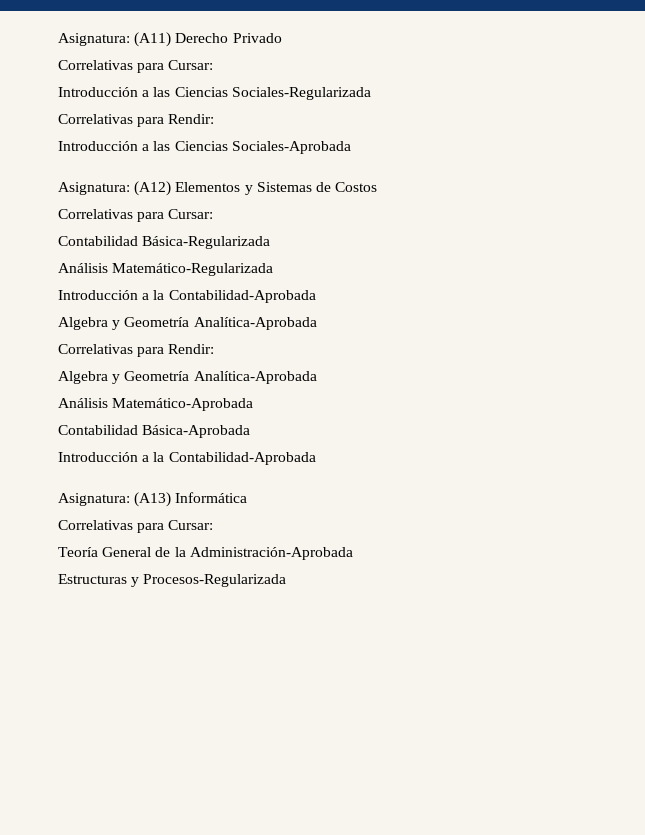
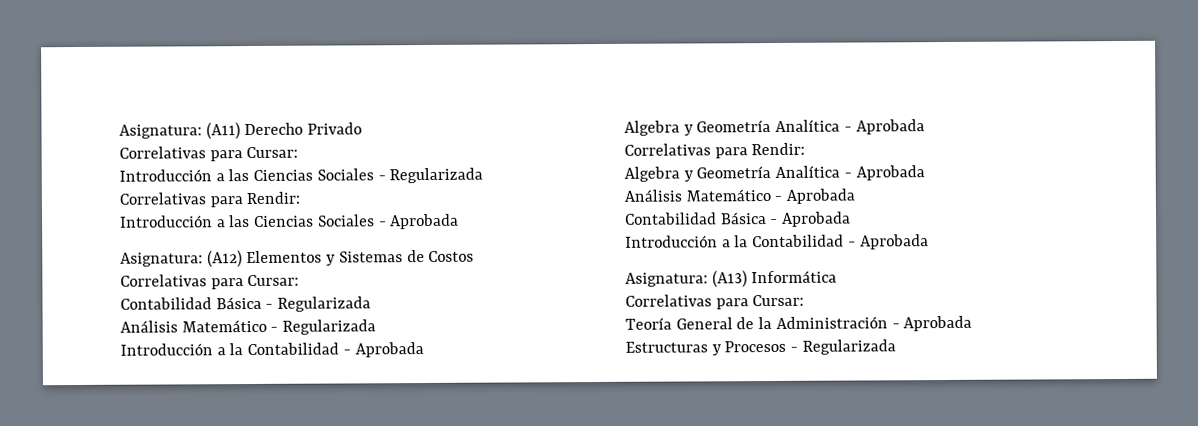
[231,87,371,100] Sociales-Regularizada -> [316,167,484,184] Sociales - Regularizada
[231,141,351,154] Sociales-Aprobada -> [317,213,460,230] Sociales - Aprobada
[142,236,271,249] [58,263,274,276] [58,290,316,303] [58,317,317,330] Básica-Regularizada // Análisis Matemático-Regularizada // Introducción a la Contabilidad-Aprobada // Algebra y Geometría Analítica-Aprobada -> [215,296,372,312] [120,319,377,335] [120,342,424,358] [624,119,925,136] Básica - Regularizada // Análisis Matemático - Regularizada // Introducción a la Contabilidad - Aprobada // Algebra y Geometría Analítica - Aprobada
[193,371,317,384] [58,398,254,411] [58,425,251,438] [58,452,316,465] Analítica-Aprobada // Análisis Matemático-Aprobada // Contabilidad Básica-Aprobada // Introducción a la Contabilidad-Aprobada -> [775,165,925,181] [624,188,856,204] [624,211,852,227] [625,234,929,250] Analítica - Aprobada // Análisis Matemático - Aprobada // Contabilidad Básica - Aprobada // Introducción a la Contabilidad - Aprobada
[189,547,353,560] Administración-Aprobada -> [775,315,973,332] Administración - Aprobada
[143,574,287,587] Procesos-Regularizada -> [724,339,896,355] Procesos - Regularizada

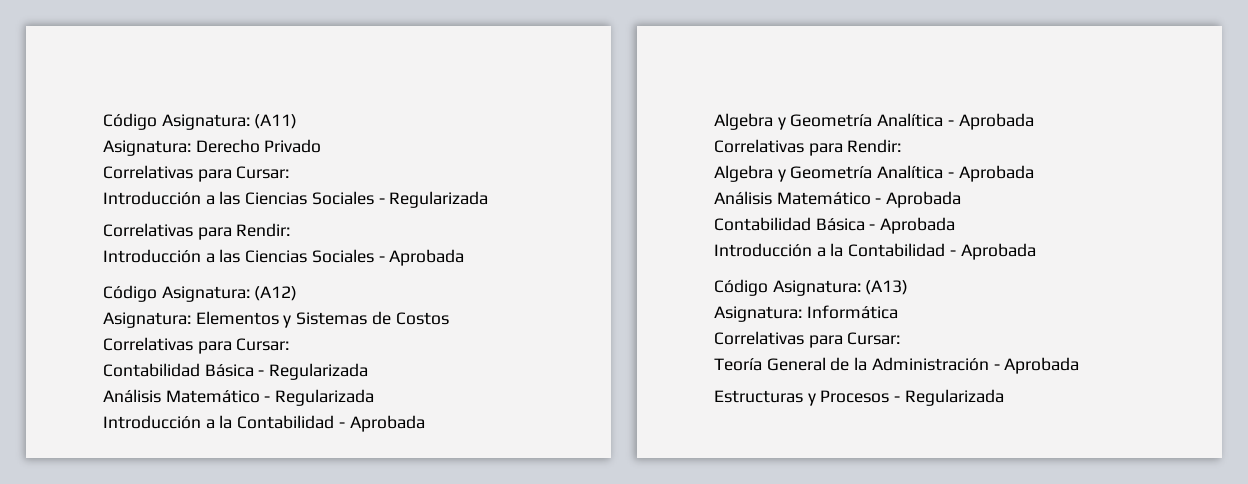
(119, 131) none -> [103,113,157,130] Código
(241, 131) none -> [103,140,191,156] // Asignatura:
(460, 221) none -> [103,285,157,302] Código
(243, 259) none -> [103,312,191,328] // Asignatura:
(929, 242) none -> [714,279,768,296] Código
(748, 279) none -> [714,306,802,322] // Asignatura:

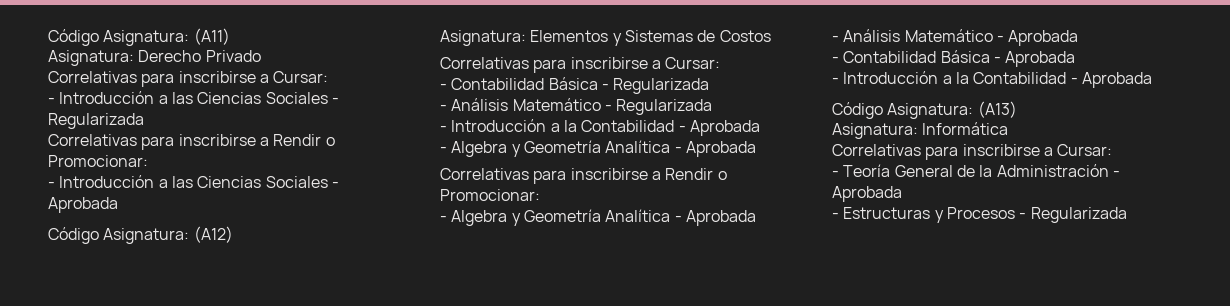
[236,166,290,179] Cursar: // -> [178,71,329,83] [48,98,55,104] inscribirse a Cursar: // -
[236,223,291,237] Rendir: // -> [178,134,335,146] [48,155,148,167] [48,182,55,188] inscribirse a Rendir o Promocionar: // -
[236,338,290,351] Cursar: // -> [570,57,721,69] [440,84,447,90] inscribirse a Cursar: // -
(369, 371) none -> [440,105,447,111] -
[103,415,425,432] Introducción a la Contabilidad - Aprobada // -> [440,119,760,136] [440,147,447,153] - Introducción a la Contabilidad - Aprobada // -
[847,139,902,153] [714,165,1034,182] Rendir: // Algebra y Geometría Analítica - Aprobada // -> [570,168,727,180] [440,189,540,201] [440,209,756,226] [832,36,839,42] inscribirse a Rendir o Promocionar: // - Algebra y Geometría Analítica - Aprobada // -
(962, 199) none -> [832,57,839,63] -
(956, 225) none -> [832,78,839,84] -
[847,332,901,345] Cursar: // -> [962,144,1113,156] [832,171,839,177] inscribirse a Cursar: // -
(1080, 365) none -> [832,213,839,219] -

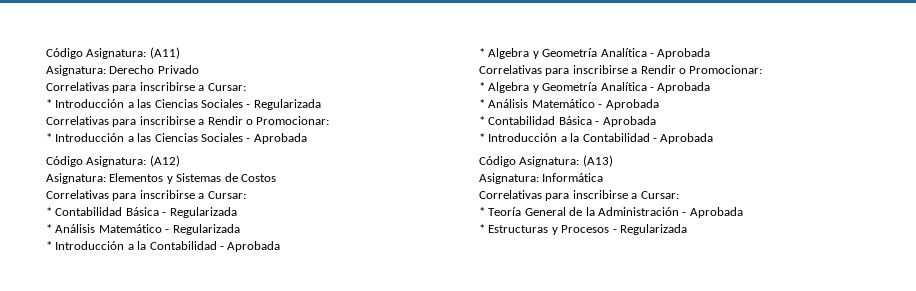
[48,98,55,104] - -> [46,99,52,108] *
[48,182,55,188] - -> [46,133,52,142] *
[440,84,447,90] - -> [46,207,52,216] *
[440,105,447,111] - -> [46,224,52,233] *
[440,119,760,136] [440,147,447,153] - Introducción a la Contabilidad - Aprobada // - -> [46,241,281,252] [479,48,485,57] * Introducción a la Contabilidad - Aprobada // *
[440,209,756,226] [832,36,839,42] - Algebra y Geometría Analítica - Aprobada // - -> [479,82,711,93] [479,99,485,108] * Algebra y Geometría Analítica - Aprobada // *
[832,57,839,63] - -> [479,116,485,125] *
[832,78,839,84] - -> [479,133,485,142] *
[832,171,839,177] - -> [479,207,485,216] *
[832,213,839,219] - -> [479,224,485,233] *

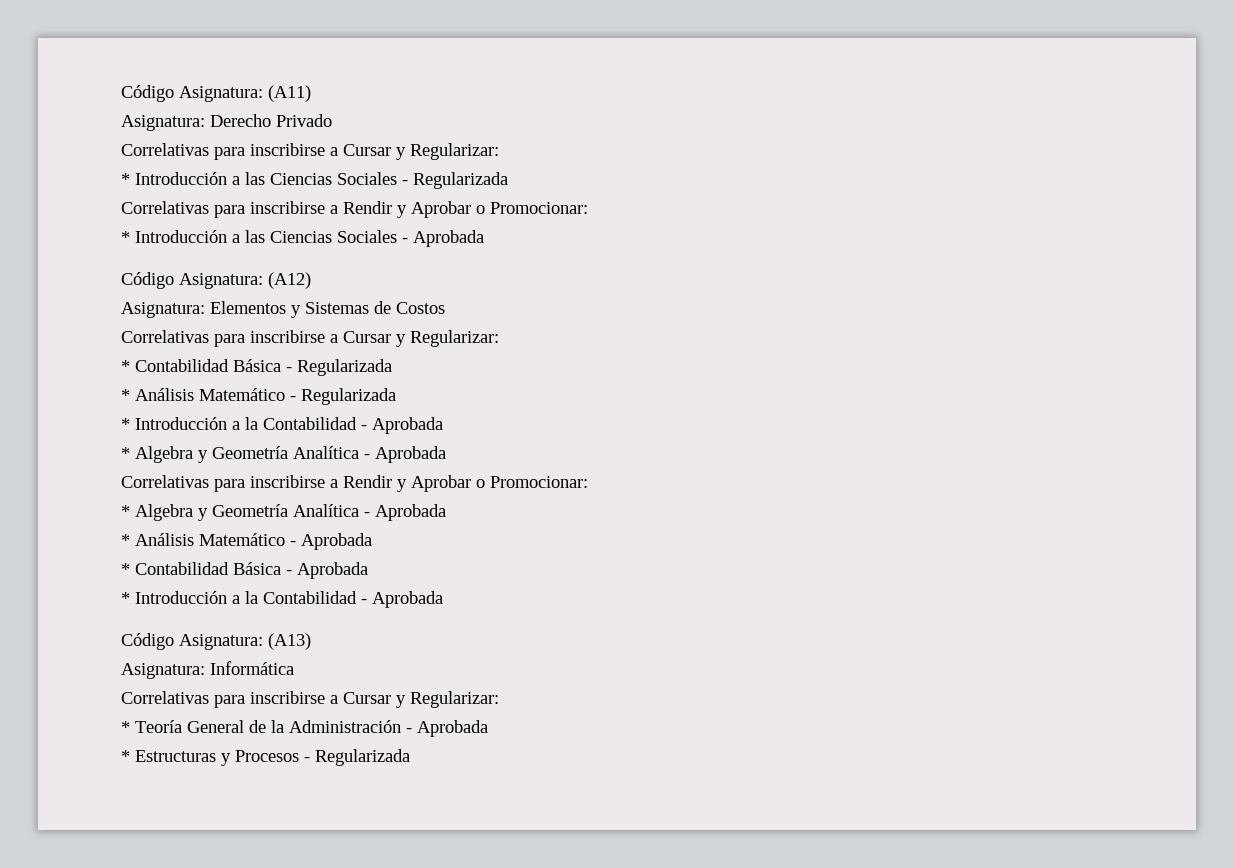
[207,83,246,91] Cursar: -> [343,143,499,160] Cursar y Regularizar:
(243, 120) none -> [397,201,471,218] y Aprobar
[207,191,246,199] Cursar: -> [343,330,499,347] Cursar y Regularizar:
(676, 69) none -> [397,475,471,492] y Aprobar
[640,191,679,199] Cursar: -> [343,691,499,708] Cursar y Regularizar:

